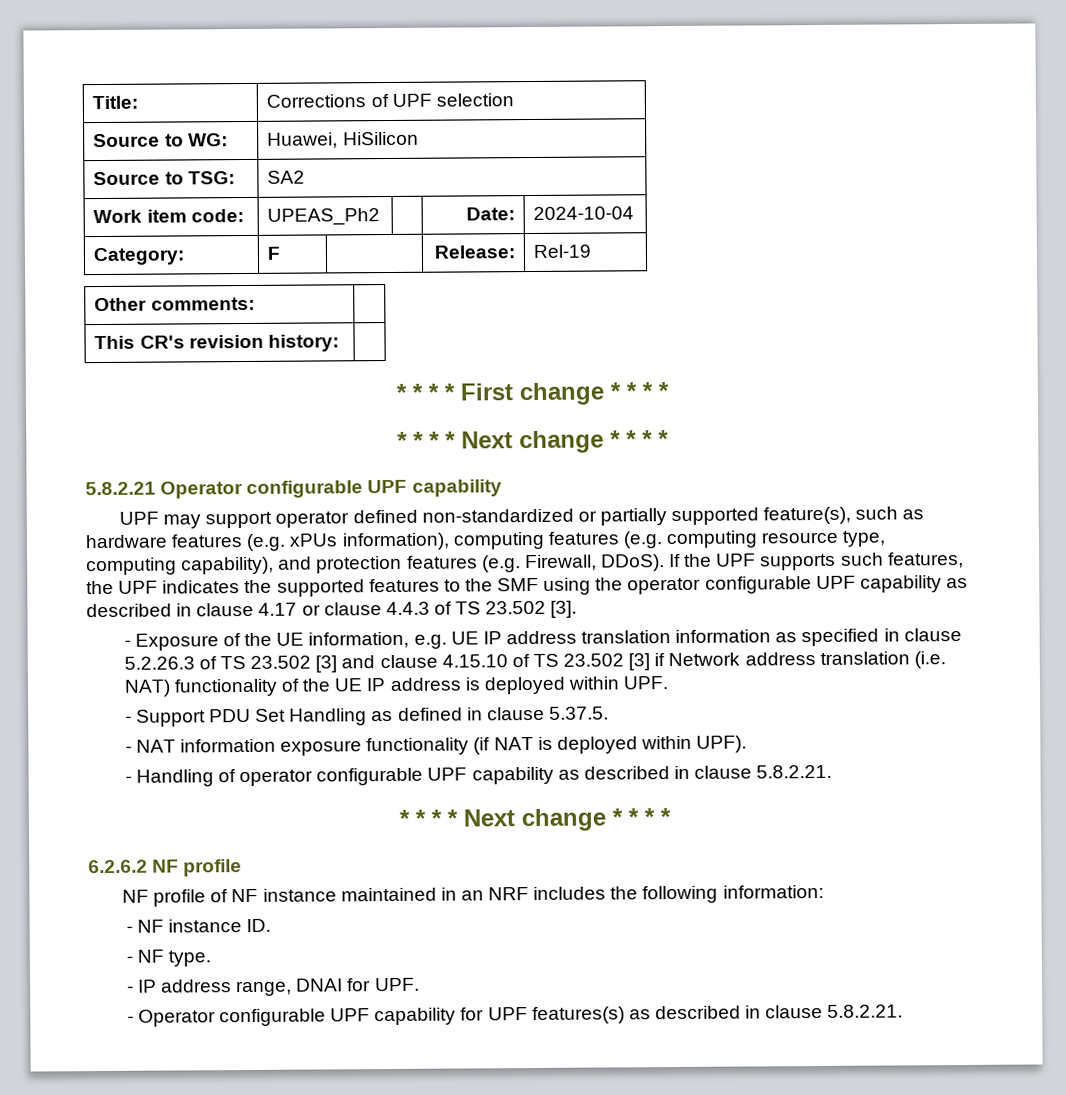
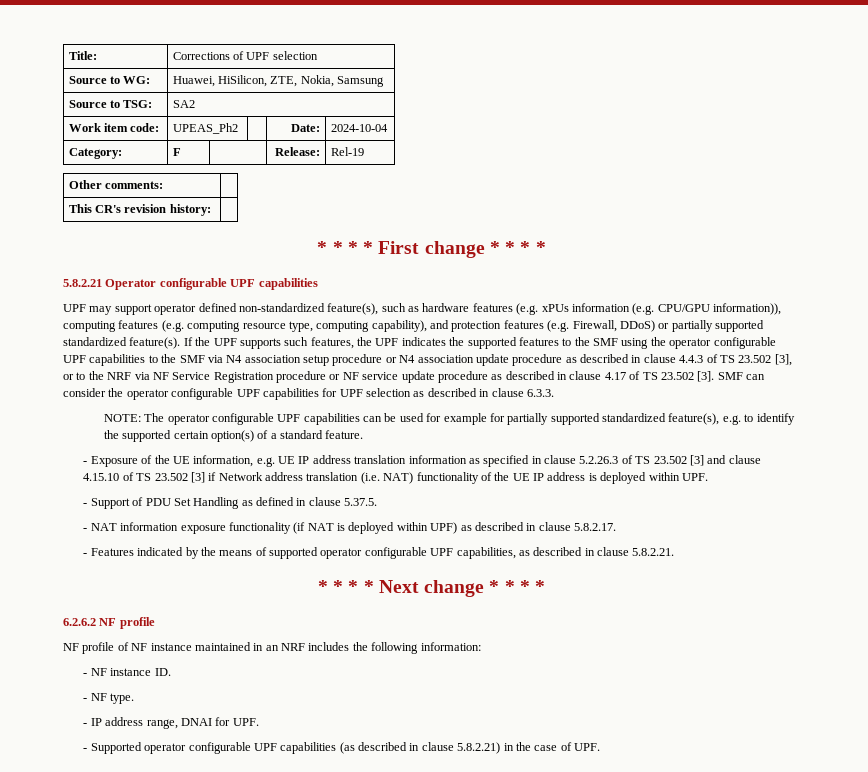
[342,131,419,146] HiSilicon -> [217,75,385,87] HiSilicon, ZTE, Nokia, Samsung
[397,430,669,454] // * * * * Next change * * * * -> (546, 247) none
[411,479,502,497] capability -> [258,278,318,290] capabilities
[577,507,760,526] or partially supported -> (325, 307) none
[341,532,450,551] information), -> [571,303,781,315] information (e.g. CPU/GPU information)),
[600,554,665,572] DDoS). -> [619,320,764,332] [63,337,181,349] DDoS) or partially supported standardized feature(s).
[859,575,942,593] capability -> [89,354,792,366] [63,371,488,383] capabilities to the SMF via N4 association setup procedure or N4 association update procedure as described in clause 4.4.3 of TS 23.502 [3], or to the NRF via NF Service Registration procedure or NF service update procedure
[301,601,430,616] or clause 4.4.3 -> (626, 376) none
(578, 609) none -> [717,372,765,380] [63,388,554,400] [103,413,795,425] [103,430,364,442] SMF can consider the operator configurable UPF capabilities for UPF selection as described in clause 6.3.3. // NOTE: The operator configurable UPF capabilities can be used for example for partially supported standardized feature(s), e.g. to identify the supported certain option(s) of a standard feature.
(206, 718) none -> [132,497,144,506] of
[696,735,748,753] [124,766,554,787] UPF). // - Handling of operator configurable UPF capability -> [430,522,617,534] [83,547,516,559] UPF) as described in clause 5.8.2.17. // - Features indicated by the means of supported operator configurable UPF capabilities,
[137,1004,904,1027] Operator configurable UPF capability for UPF features(s) as described in clause 5.8.2.21. -> [90,742,601,754] Supported operator configurable UPF capabilities (as described in clause 5.8.2.21) in the case of UPF.

